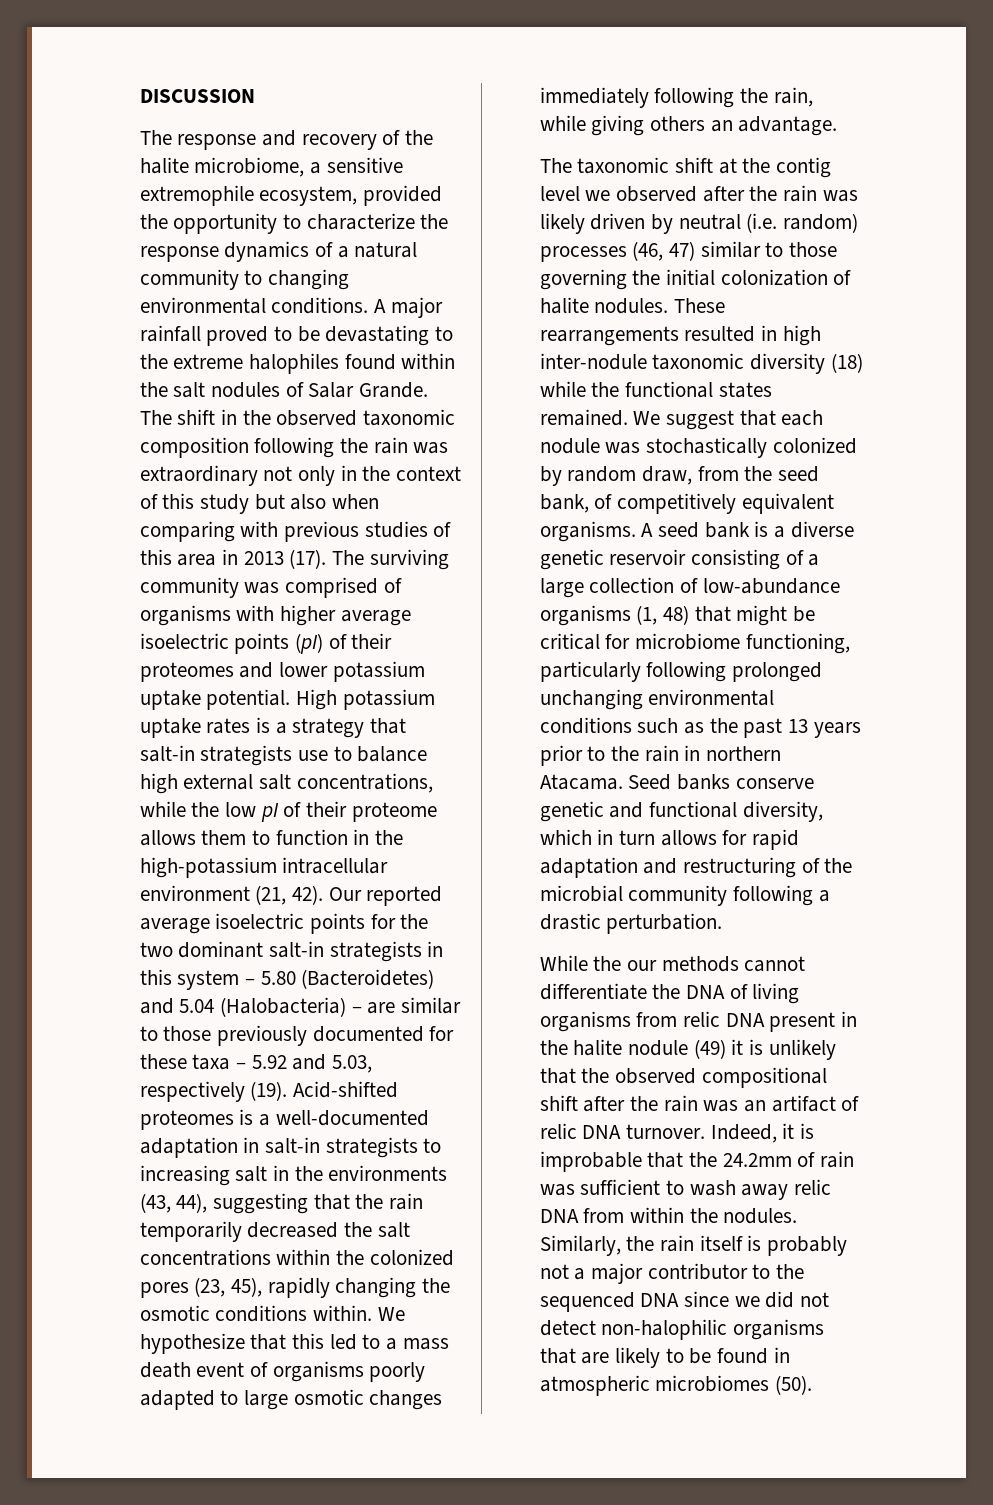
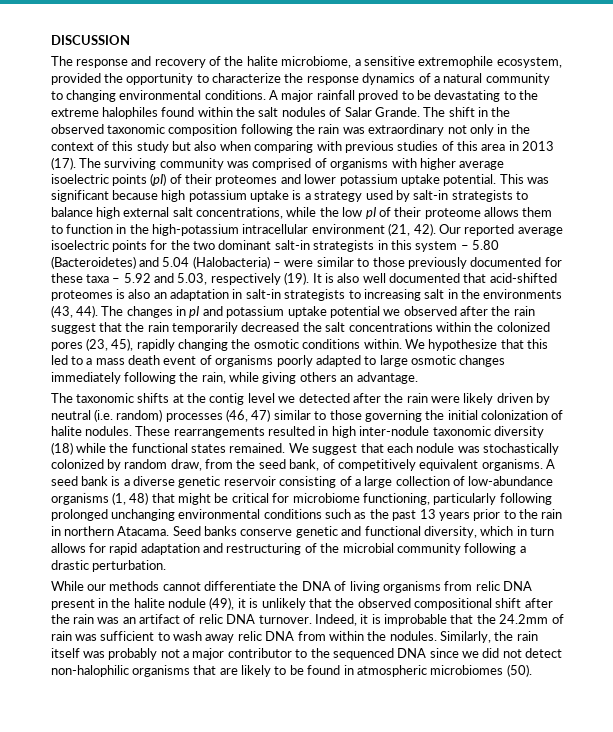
[295,689,435,710] [139,718,251,738] High potassium uptake rates -> [499,174,550,184] [50,190,290,202] This was significant because high potassium uptake
[369,718,406,734] [139,745,328,766] that salt-in strategists use -> [365,190,513,202] used by salt-in strategists
[367,1002,396,1014] are -> [284,260,314,267] were
[292,1081,398,1098] [139,1109,429,1130] Acid-shifted proteomes is a well-documented -> [312,273,557,283] [50,289,167,301] It is also well documented that acid-shifted proteomes is also an
[176,1193,308,1214] 44), suggesting -> [75,305,535,318] [50,323,96,334] 44). The changes in pI and potassium uptake potential we observed after the rain suggest
[674,157,713,173] shift -> [137,393,170,403] shifts
[615,185,858,202] observed after the rain was -> [298,393,461,403] detected after the rain were
[593,956,622,971] the -> (84, 586) none
[693,1039,726,1059] (49) -> [209,597,235,610] (49),
[747,1235,762,1251] is -> [82,651,105,658] was

